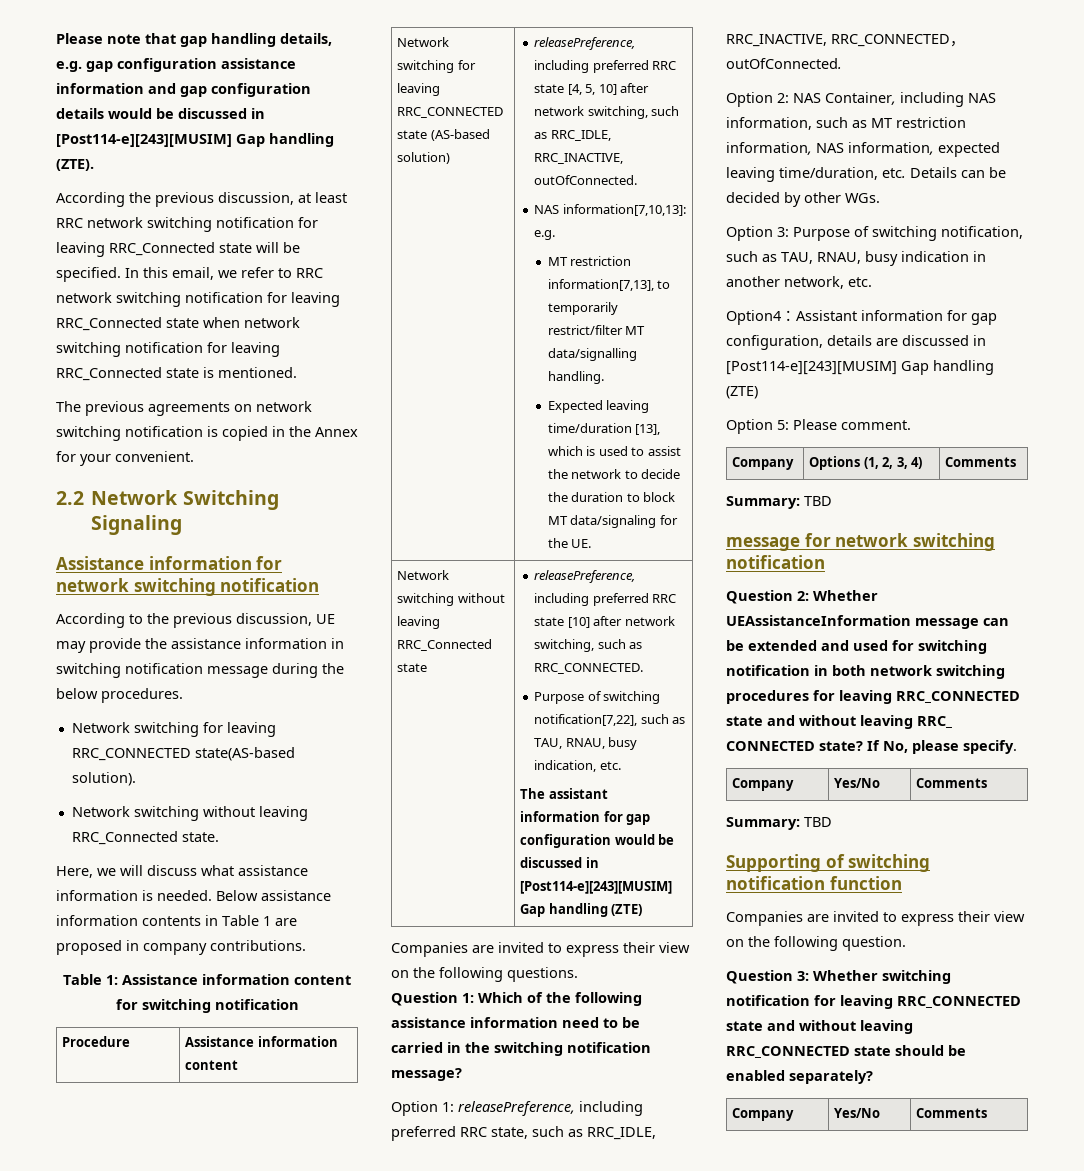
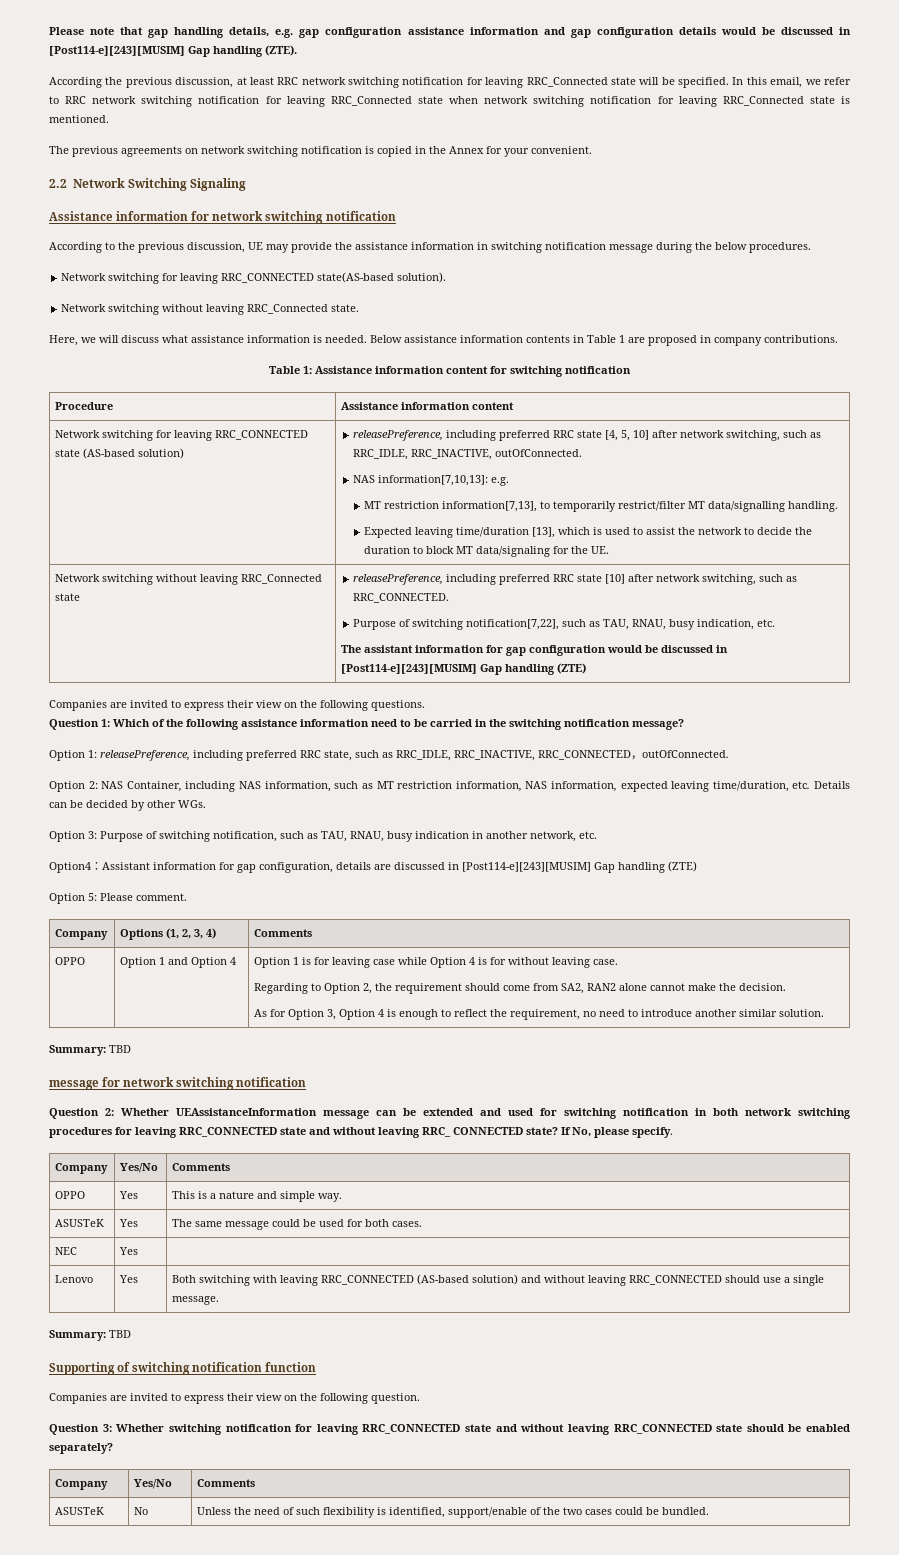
(1017, 462) none -> [55,957,86,965] [120,957,237,968] [254,957,619,968] [254,983,787,994] [254,1009,825,1020] // OPPO | Option 1 and Option 4 | Option 1 is for leaving case while Option 4 is for without leaving case. // Regarding to Option 2, the requirement should come from SA2, RAN2 alone cannot make the decision. // As for Option 3, Option 4 is enough to reflect the requirement, no need to introduce another similar solution.
(988, 783) none -> [55,1191,86,1199] [119,1191,139,1199] [172,1191,343,1202] [55,1219,105,1227] [119,1219,139,1227] [172,1219,423,1230] [55,1247,78,1255] [119,1247,139,1255] [55,1275,94,1283] [119,1275,139,1283] [172,1274,825,1286] [172,1296,220,1305] // OPPO | Yes | This is a nature and simple way. // ASUSTeK | Yes | The same message could be used for both cases. // NEC | Yes | // Lenovo | Yes | Both switching with leaving RRC_CONNECTED (AS-based solution) and without leaving RRC_CONNECTED should use a single message.
(988, 1113) none -> [55,1507,105,1515] [134,1507,149,1515] [197,1507,710,1518] // ASUSTeK | No | Unless the need of such flexibility is identified, support/enable of the two cases could be bundled.

